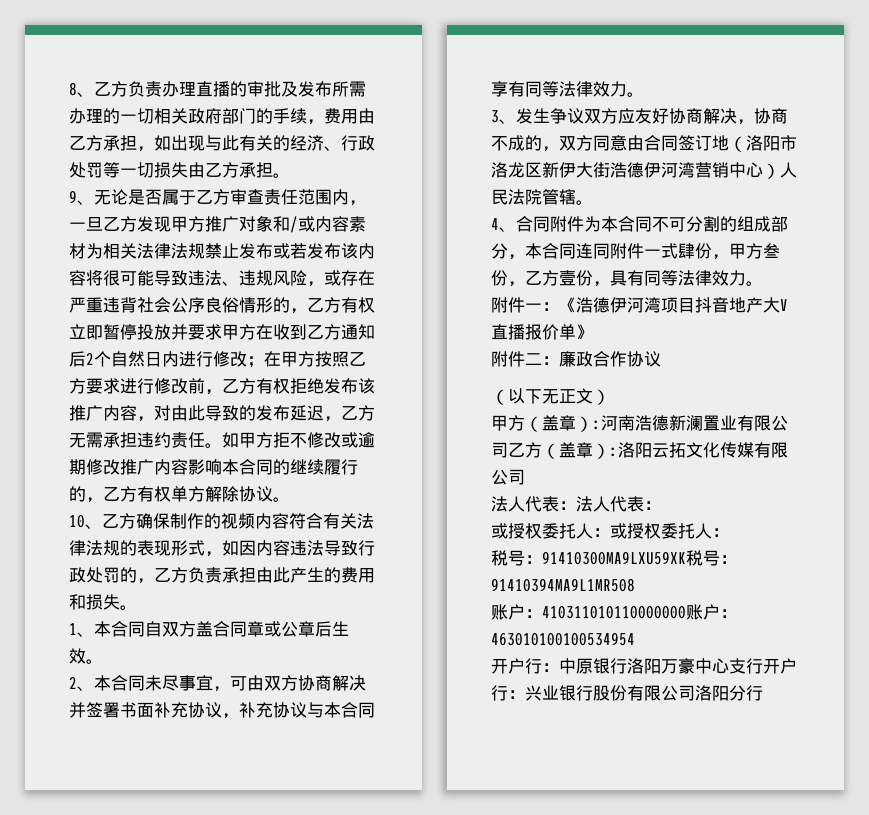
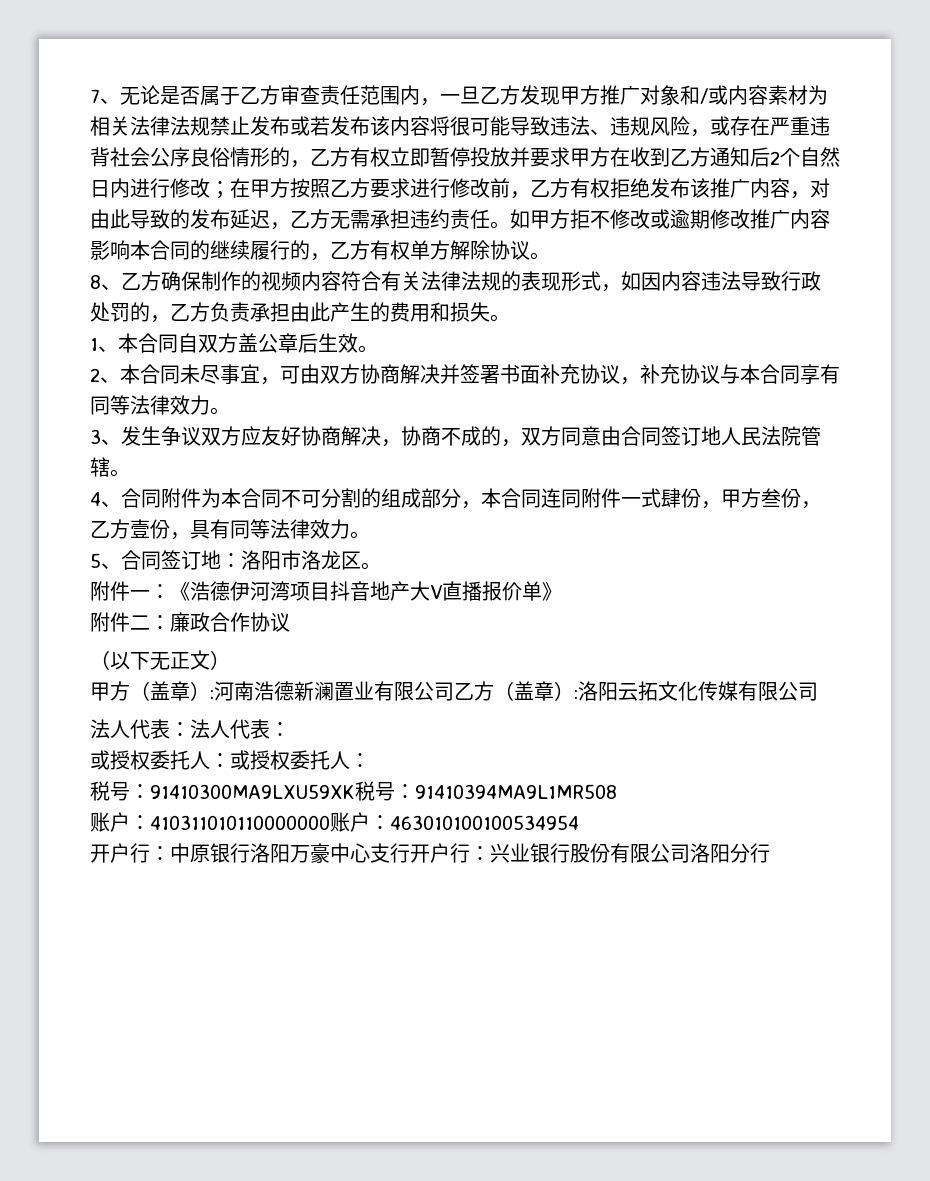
[69,81,366,97] [69,108,375,125] [69,135,375,152] [69,162,290,178] [69,190,77,203] 8、乙方负责办理直播的审批及发布所需办理的一切相关政府部门的手续，费用由乙方承担，如出现与此有关的经济、行政处罚等一切损失由乙方承担。 // 9 -> [90,89,100,103] 7
[69,515,85,528] 10 -> [90,275,101,289] 8
[213,621,281,637] 合同章或 -> (258, 342) none
[729,135,797,152] [491,162,780,179] （洛阳市洛龙区新伊大街浩德伊河湾营销中心） -> (721, 435) none
(763, 283) none -> [90,550,381,570] // 5、合同签订地：洛阳市洛龙区。

